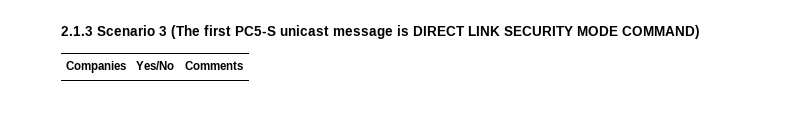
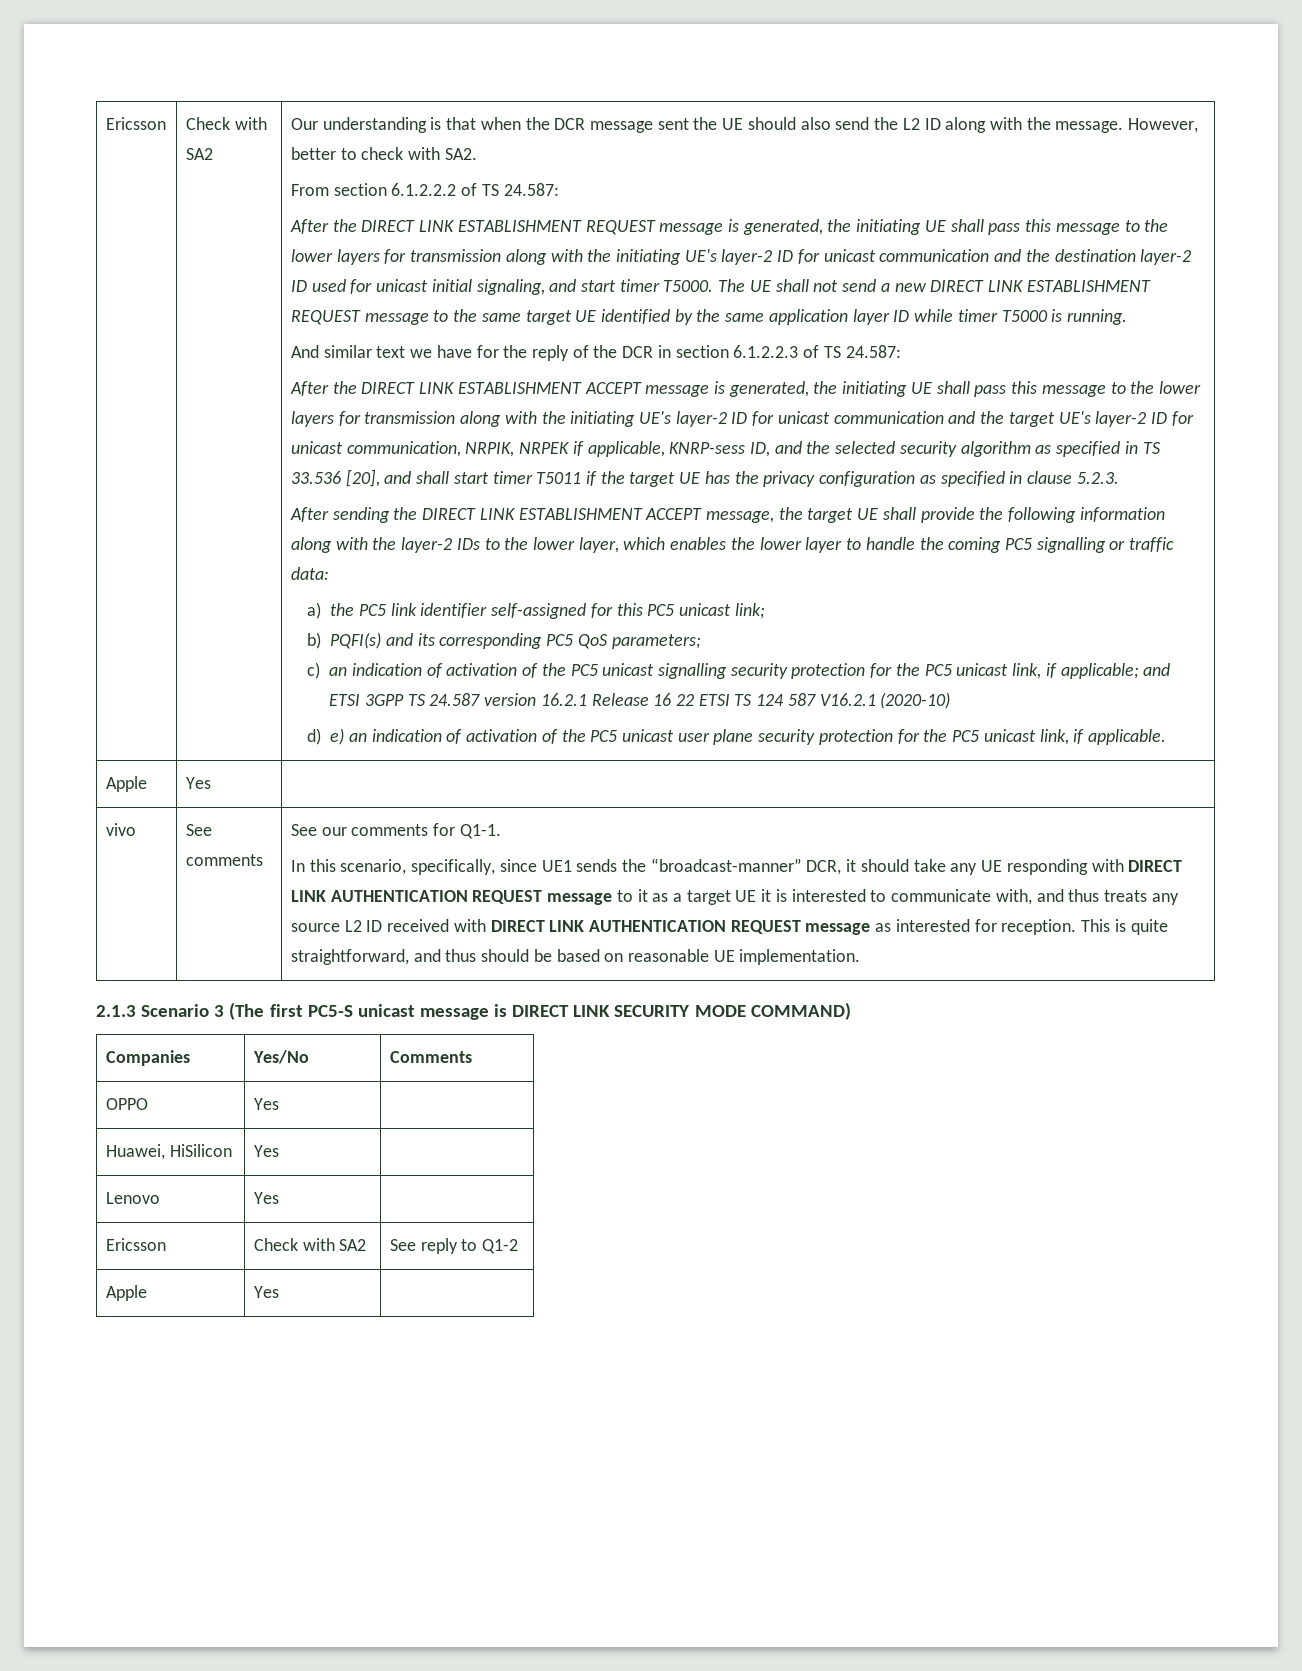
(61, 31) none -> [105,117,166,130] [185,117,267,130] [185,148,213,160] [290,117,1199,133] [290,147,477,160] [290,183,559,196] [289,219,1169,235] [290,249,1192,265] [290,279,1151,295] [290,309,1127,325] [290,345,901,361] [289,381,1201,397] [290,411,1194,427] [290,441,1161,457] [290,469,1119,487] [289,507,1165,523] [290,537,1175,553] [290,567,329,580] [307,602,765,619] [307,632,701,649] [307,662,1171,679] [329,692,951,709] [307,728,1166,745] [105,776,147,792] [185,777,211,789] [105,823,136,836] [185,824,212,836] [185,854,263,866] [290,823,501,839] [290,858,1183,875] [290,889,1179,905] [290,919,1168,935] [290,949,861,965] Ericsson | Check with SA2 | Our understanding is that when the DCR message sent the UE should also send the L2 ID along with the message. However, better to check with SA2. // From section 6.1.2.2.2 of TS 24.587: // After the DIRECT LINK ESTABLISHMENT REQUEST message is generated, the initiating UE shall pass this message to the lower layers for transmission along with the initiating UE's layer-2 ID for unicast communication and the destination layer-2 ID used for unicast initial signaling, and start timer T5000. The UE shall not send a new DIRECT LINK ESTABLISHMENT REQUEST message to the same target UE identified by the same application layer ID while timer T5000 is running. // And similar text we have for the reply of the DCR in section 6.1.2.2.3 of TS 24.587: // After the DIRECT LINK ESTABLISHMENT ACCEPT message is generated, the initiating UE shall pass this message to the lower layers for transmission along with the initiating UE's layer-2 ID for unicast communication and the target UE's layer-2 ID for unicast communication, NRPIK, NRPEK if applicable, KNRP-sess ID, and the selected security algorithm as specified in TS 33.536 [20], and shall start timer T5011 if the target UE has the privacy configuration as specified in clause 5.2.3. // After sending the DIRECT LINK ESTABLISHMENT ACCEPT message, the target UE shall provide the following information along with the layer-2 IDs to the lower layer, which enables the lower layer to handle the coming PC5 signalling or traffic data: // a) the PC5 link identifier self-assigned for this PC5 unicast link; // b) PQFI(s) and its corresponding PC5 QoS parameters; // c) an indication of activation of the PC5 unicast signalling security protection for the PC5 unicast link, if applicable; and ETSI 3GPP TS 24.587 version 16.2.1 Release 16 22 ETSI TS 124 587 V16.2.1 (2020-10) // d) e) an indication of activation of the PC5 unicast user plane security protection for the PC5 unicast link, if applicable. // Apple | Yes | // vivo | See comments | See our comments for Q1-1. // In this scenario, specifically, since UE1 sends the “broadcast-manner” DCR, it should take any UE responding with DIRECT LINK AUTHENTICATION REQUEST message to it as a target UE it is interested to communicate with, and thus treats any source L2 ID received with DIRECT LINK AUTHENTICATION REQUEST message as interested for reception. This is quite straightforward, and thus should be based on reasonable UE implementation. //
(243, 65) none -> [105,1098,148,1110] [253,1098,279,1110] [105,1144,232,1160] [253,1145,279,1157] [105,1192,160,1204] [253,1192,279,1204] [105,1238,166,1251] [253,1238,367,1251] [389,1238,519,1254] [105,1285,147,1301] [253,1286,279,1298] // OPPO | Yes | // Huawei, HiSilicon | Yes | // Lenovo | Yes | // Ericsson | Check with SA2 | See reply to Q1-2 // Apple | Yes |

